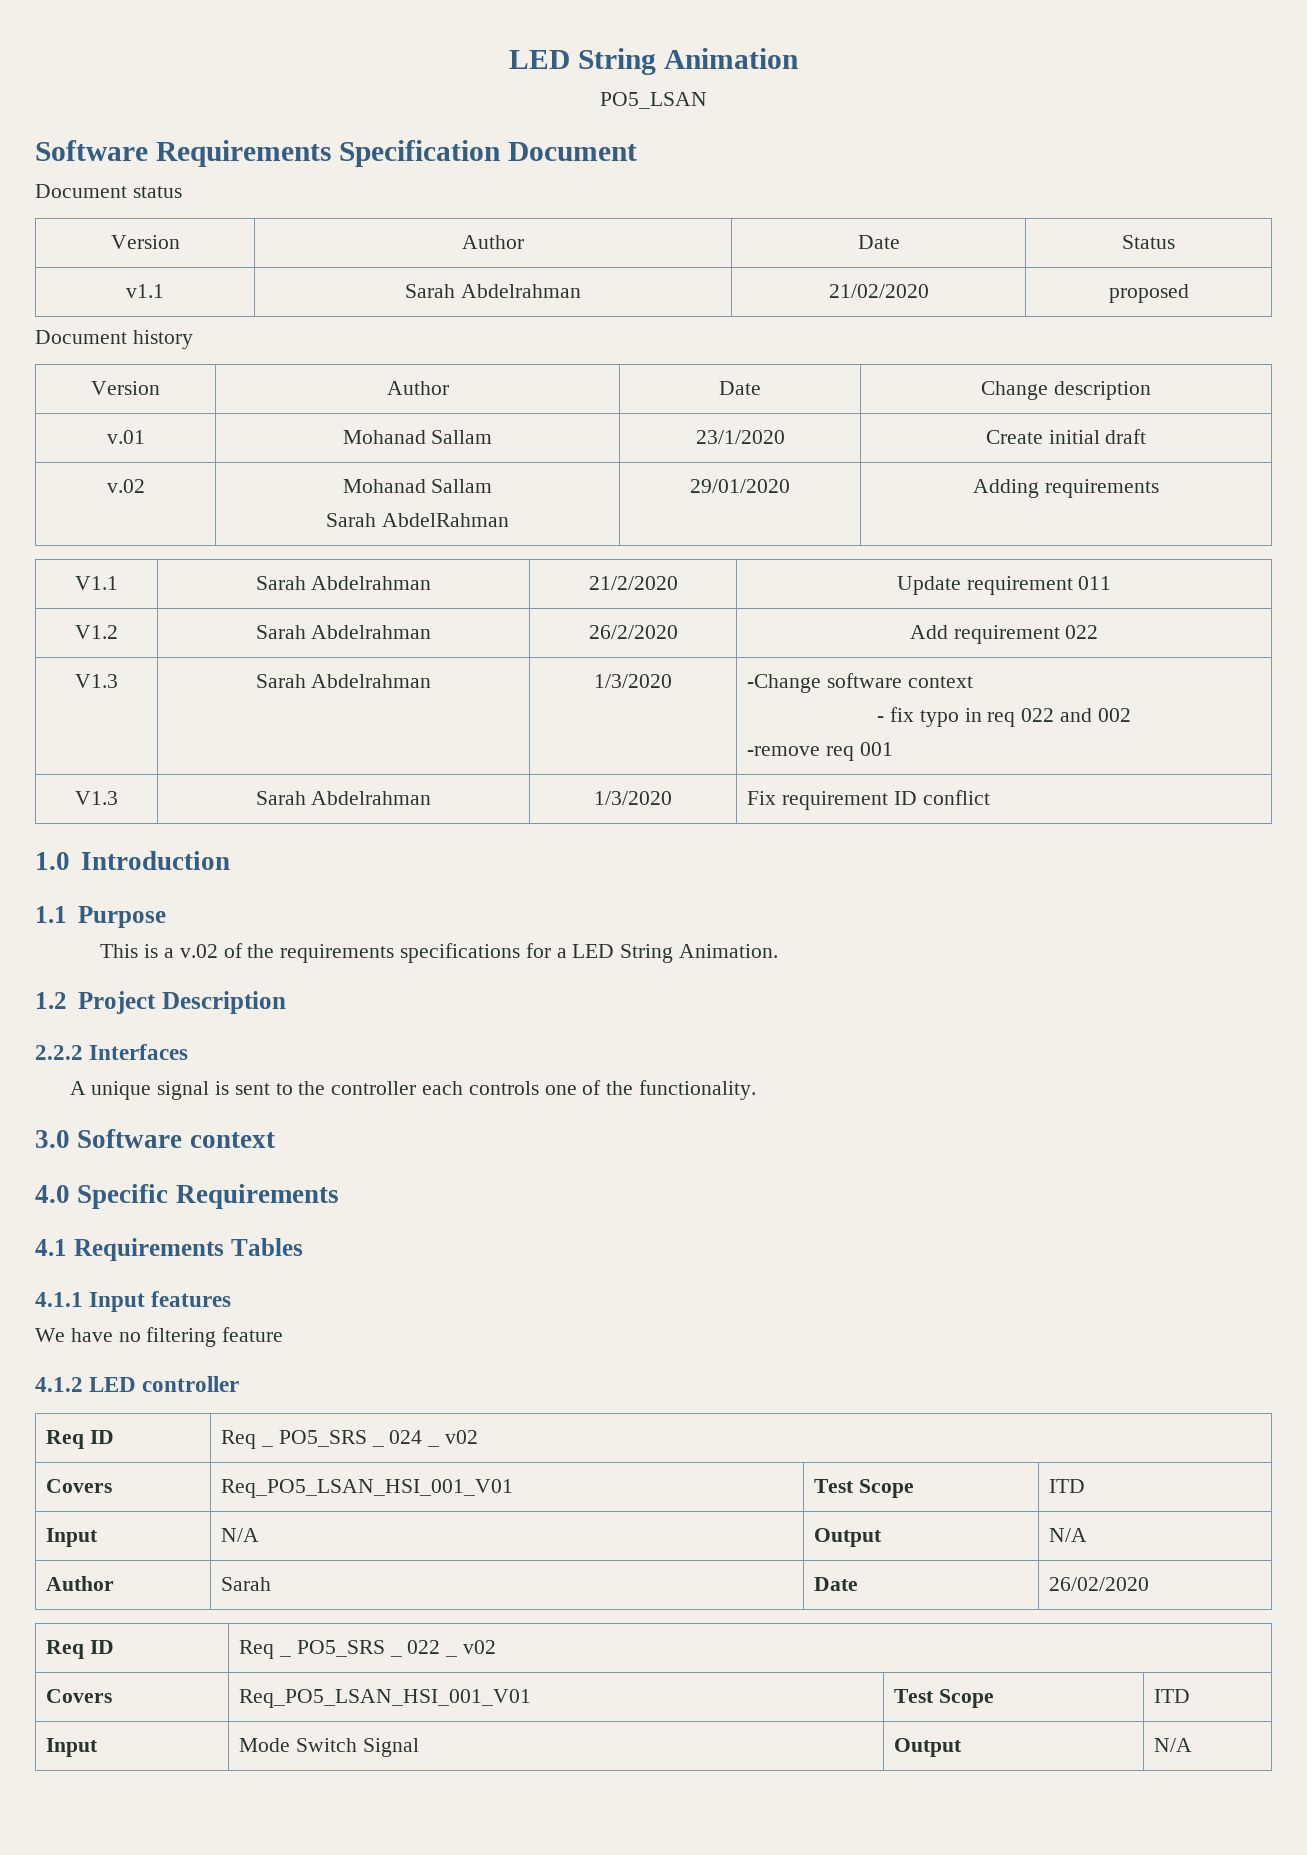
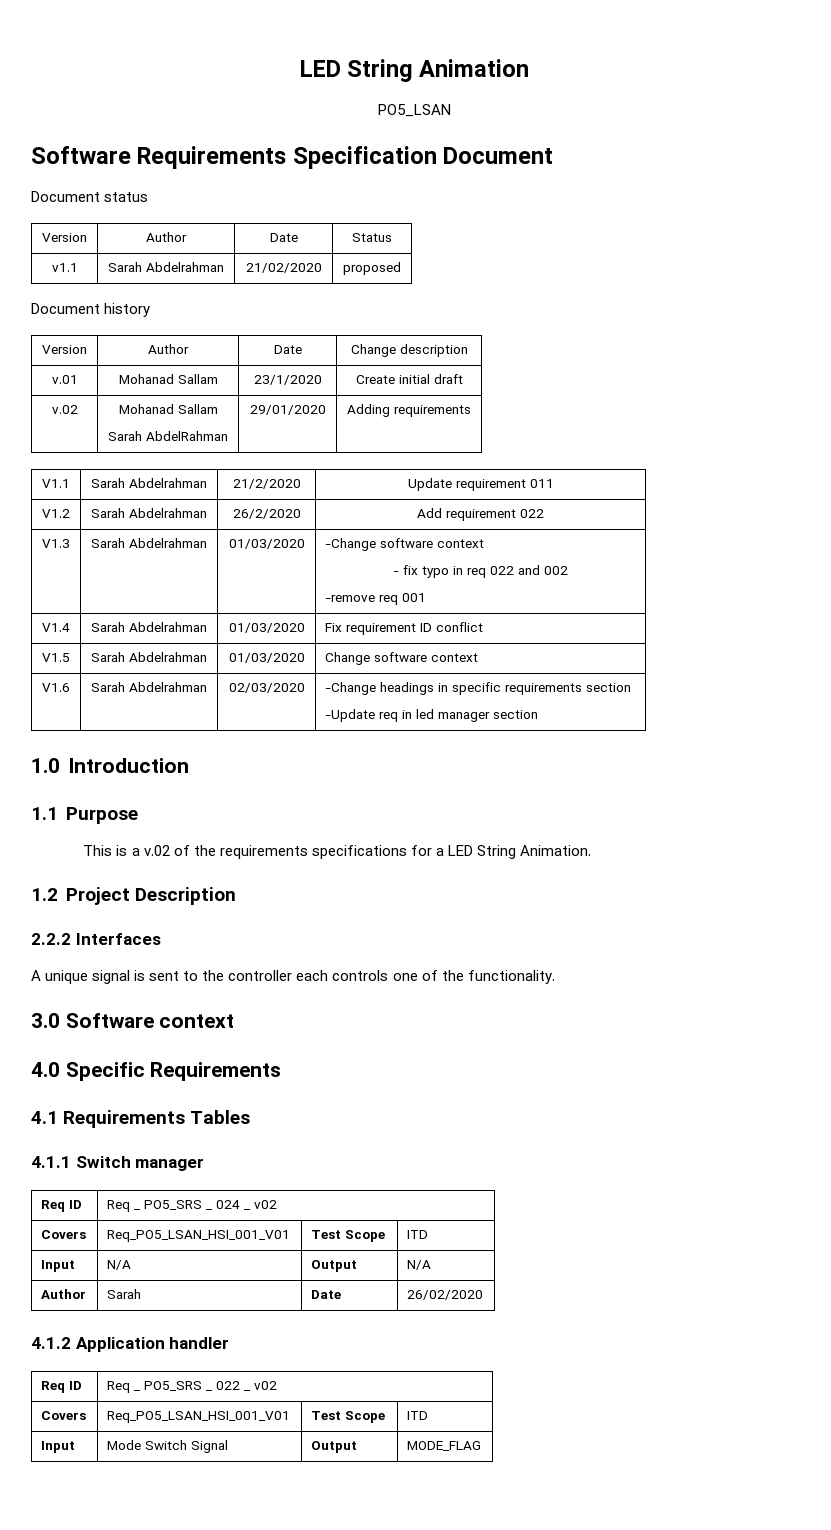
[594,674,672,688] 1/3/2020 -> [228,539,305,549] 01/03/2020
[75,791,118,805] [255,791,432,805] [594,791,672,805] V1.3 | Sarah Abdelrahman | 1/3/2020 -> [42,623,70,632] [91,622,207,632] [228,623,305,633] V1.4 | Sarah Abdelrahman | 01/03/2020
(990, 797) none -> [42,653,70,662] [91,652,207,662] [228,653,305,663] [325,652,479,665] [42,683,70,692] [91,682,207,692] [228,683,305,693] [325,682,632,695] [325,709,539,722] // V1.5 | Sarah Abdelrahman | 01/03/2020 | Change software context // V1.6 | Sarah Abdelrahman | 02/03/2020 | -Change headings in specific requirements section // -Update req in led manager section
[89,1291,232,1312] [35,1327,284,1347] [35,1376,240,1392] Input features // We have no filtering feature // 4.1.2 LED controller -> [75,1156,205,1171] Switch manager
(1150, 1584) none -> [31,1337,230,1352] // 4.1.2 Application handler
[1154,1738,1193,1752] N/A -> [407,1441,482,1451] MODE_FLAG

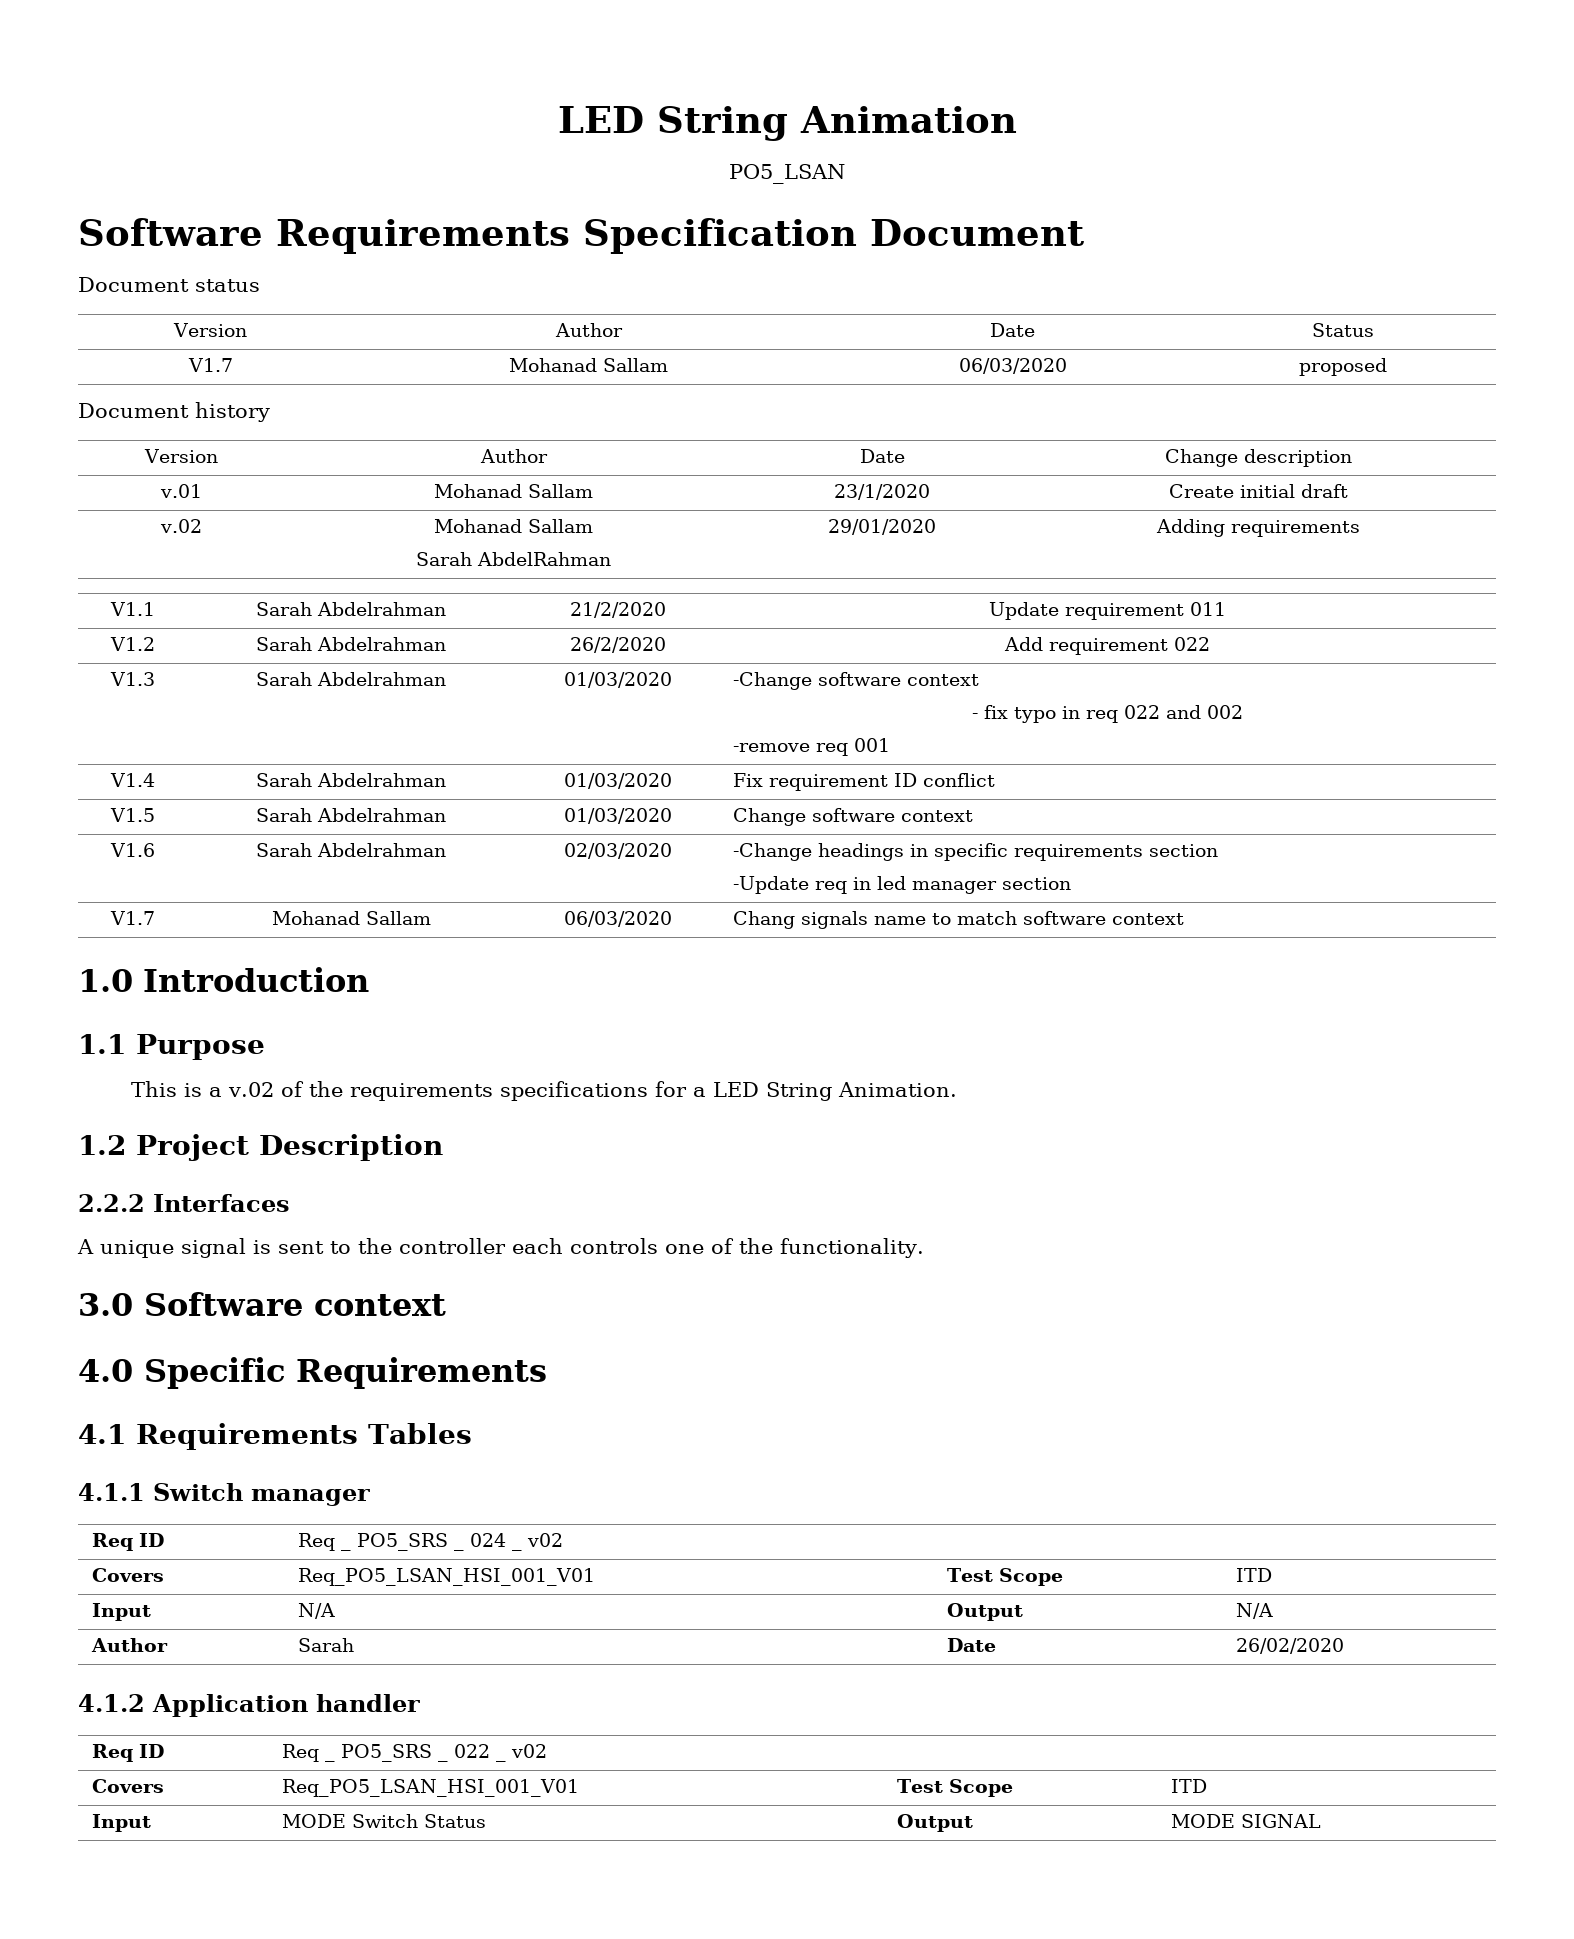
[51,263,78,272] [108,262,224,272] [245,263,322,273] v1.1 | Sarah Abdelrahman | 21/02/2020 -> [187,358,233,372] [509,358,668,372] [958,358,1067,374] V1.7 | Mohanad Sallam | 06/03/2020
(539, 714) none -> [109,911,155,925] [271,911,431,925] [563,911,672,927] [732,911,1184,929] // V1.7 | Mohanad Sallam | 06/03/2020 | Chang signals name to match software context
[107,1440,229,1453] [311,1441,358,1453] [407,1441,482,1451] Mode Switch Signal | Output | MODE_FLAG -> [281,1814,486,1828] [896,1814,973,1832] [1170,1814,1321,1828] MODE Switch Status | Output | MODE SIGNAL

